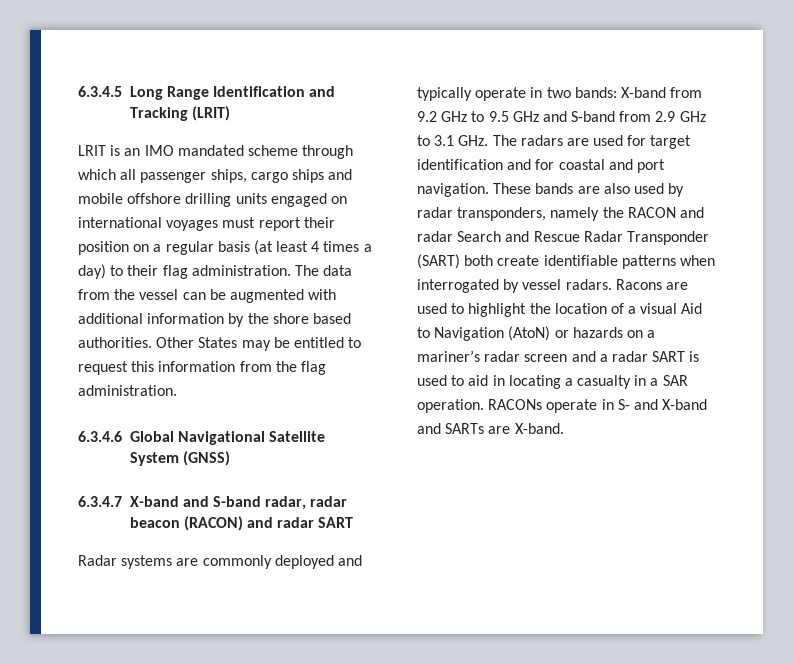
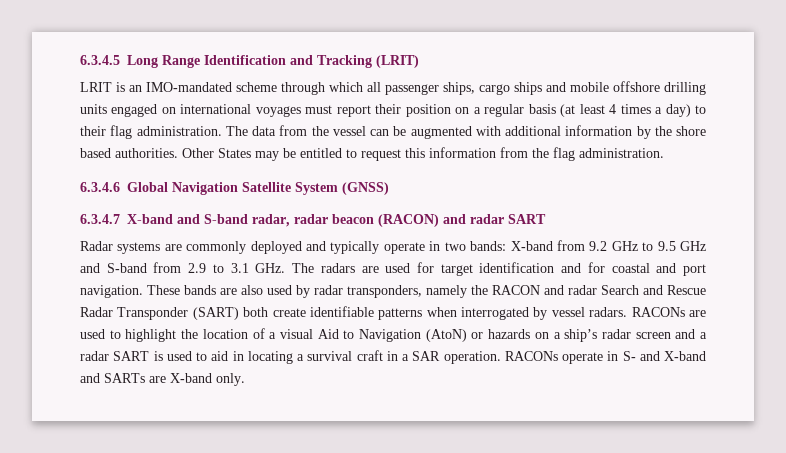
[144,145,244,156] IMO mandated -> [146,82,232,92] IMO-mandated
[177,431,265,445] Navigational -> [172,182,238,195] Navigation
[679,111,706,122] GHz -> (207, 268) none
[615,279,662,290] Racons -> [631,307,685,317] RACONs
[417,350,480,362] mariner’s -> [564,329,598,342] ship’s
[577,375,632,389] casualty -> [307,350,383,361] survival craft
[514,423,564,434] X-band. -> [170,373,245,386] X-band only.

